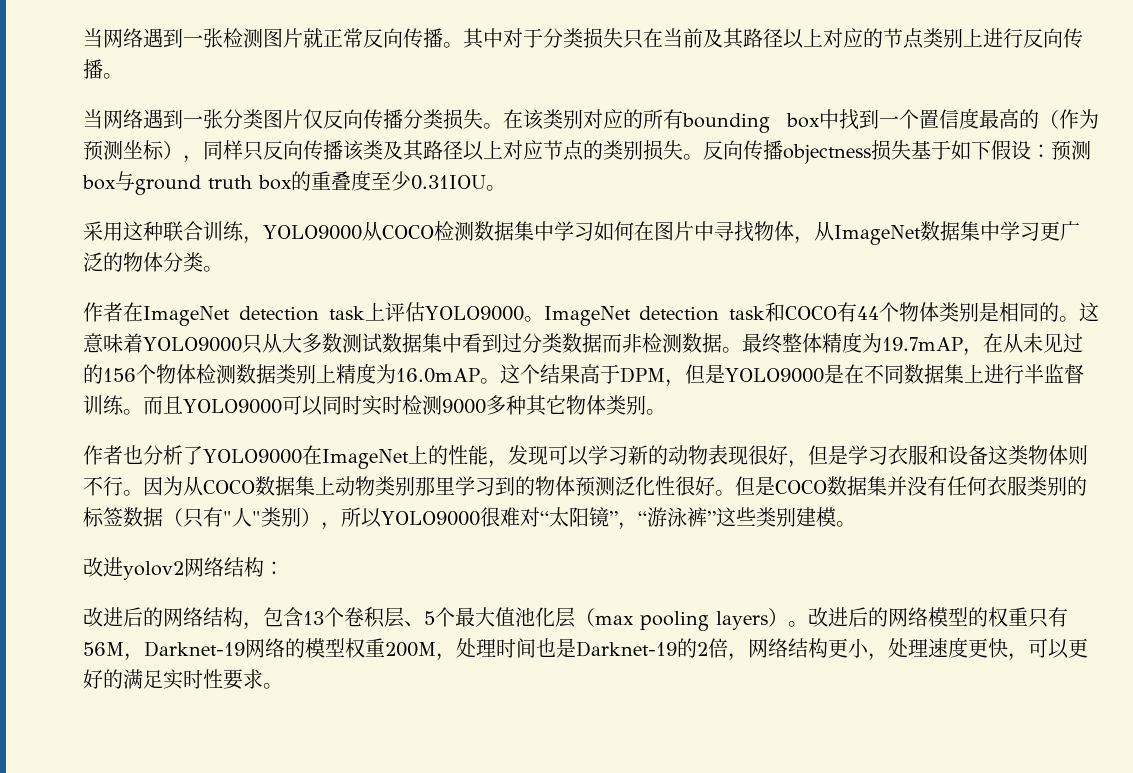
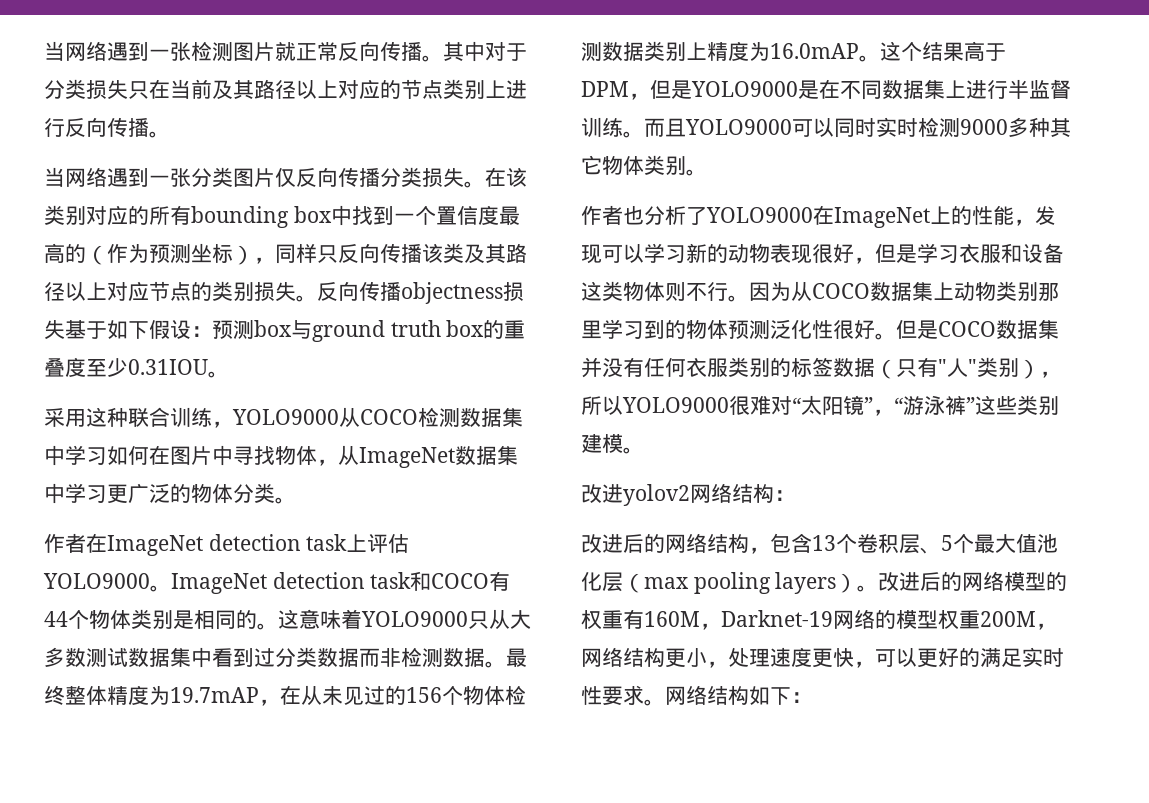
[1028,607,1068,628] [83,642,124,656] 只有56M -> [623,609,700,629] 有160M
[456,638,748,661] 处理时间也是Darknet-19的2倍， -> (1057, 626) none
(283, 686) none -> [665,685,812,705] 网络结构如下：

